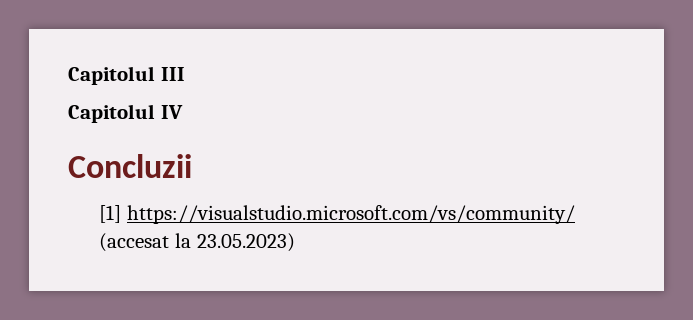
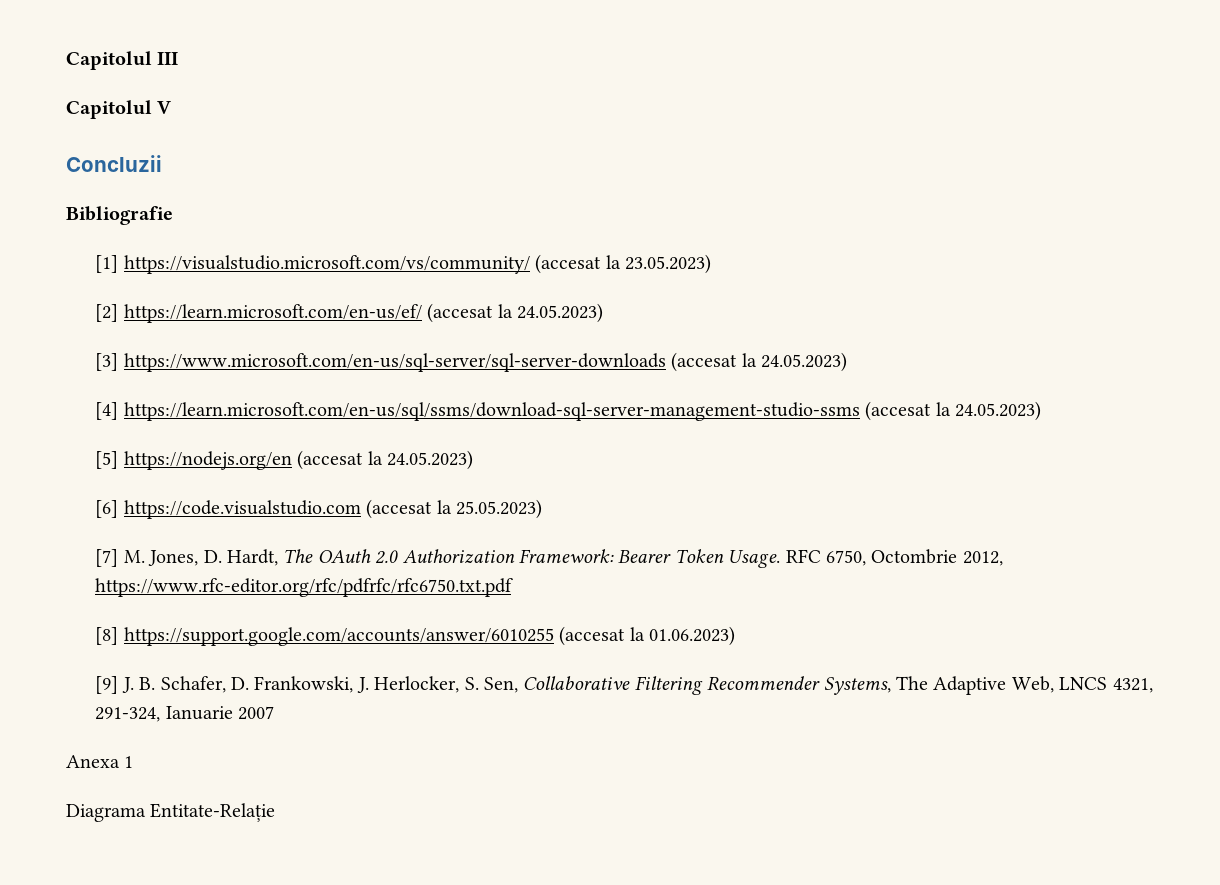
[160,105,183,119] IV -> [157,101,172,114] V
(192, 166) none -> [66,206,173,225] // Bibliografie
(295, 242) none -> [95,303,604,323] [95,352,848,372] [95,401,1042,421] [95,450,474,470] [95,499,543,519] [95,549,1003,568] [95,578,514,597] [95,626,736,646] [95,676,1153,695] [95,706,275,722] [66,755,134,768] [66,803,276,822] // [2] https://learn.microsoft.com/en-us/ef/ (accesat la 24.05.2023) // [3] https://www.microsoft.com/en-us/sql-server/sql-server-downloads (accesat la 24.05.2023) // [4] https://learn.microsoft.com/en-us/sql/ssms/download-sql-server-management-studio-ssms (accesat la 24.05.2023) // [5] https://nodejs.org/en (accesat la 24.05.2023) // [6] https://code.visualstudio.com (accesat la 25.05.2023) // [7] M. Jones, D. Hardt, The OAuth 2.0 Authorization Framework: Bearer Token Usage. RFC 6750, Octombrie 2012, https://www.rfc-editor.org/rfc/pdfrfc/rfc6750.txt.pdf // [8] https://support.google.com/accounts/answer/6010255 (accesat la 01.06.2023) // [9] J. B. Schafer, D. Frankowski, J. Herlocker, S. Sen, Collaborative Filtering Recommender Systems, The Adaptive Web, LNCS 4321, 291-324, Ianuarie 2007 // Anexa 1 // Diagrama Entitate-Relație

